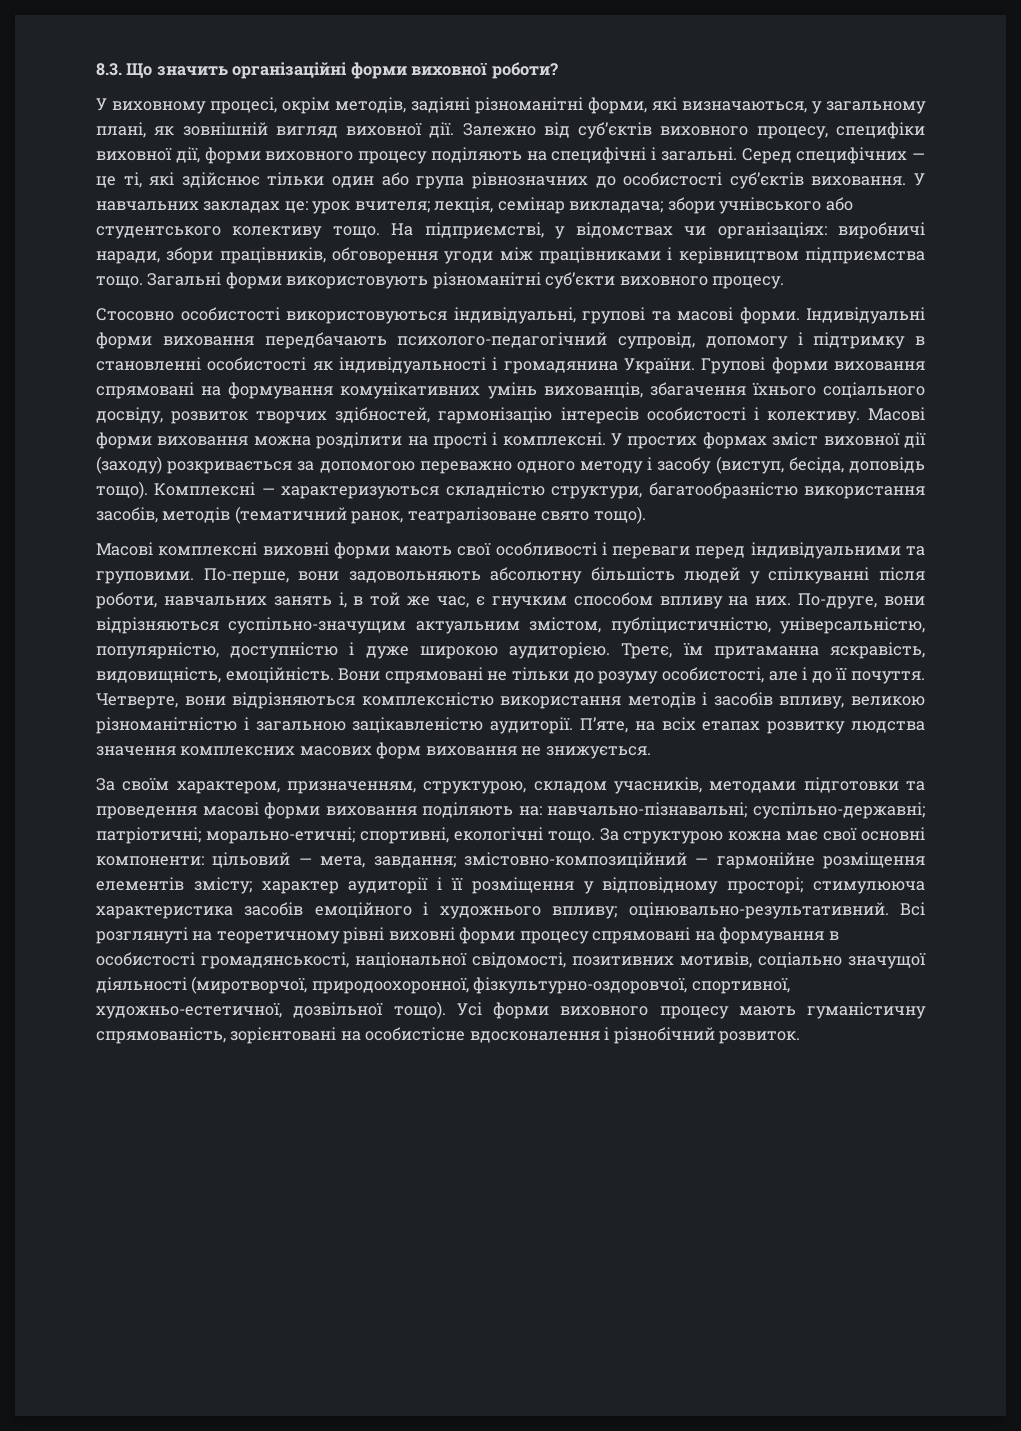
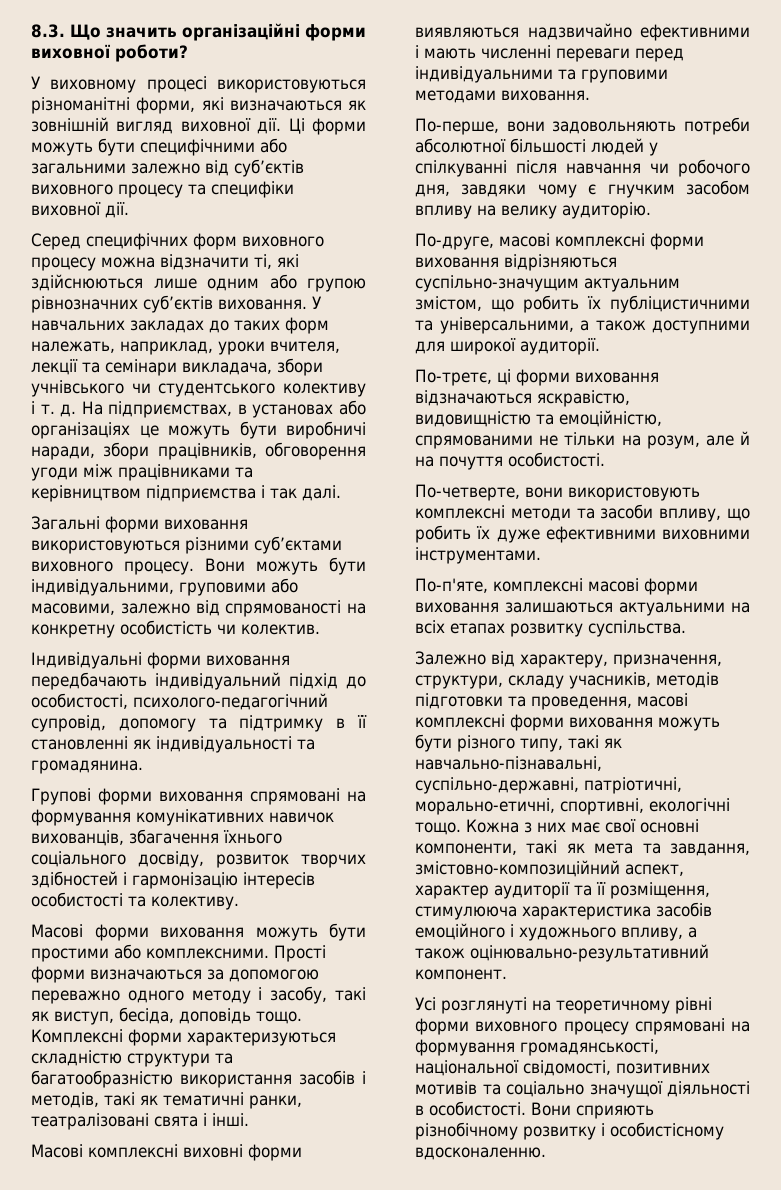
[210,97,926,114] [96,122,146,138] процесі, окрім методів, задіяні різноманітні форми, які визначаються, у загальному плані, -> [146,76,366,93] [31,97,342,114] процесі використовуються різноманітні форми, які визначаються
[462,122,925,139] [96,147,925,164] [96,172,723,189] Залежно від суб’єктів виховного процесу, специфіки виховної дії, форми виховного процесу поділяють на специфічні і загальні. Серед специфічних — це ті, які здійснює тільки один або група рівнозначних до особистості -> [288,118,366,135] [31,138,287,156] [31,159,304,177] [31,181,294,198] [31,202,129,218] [31,233,324,250] [31,254,299,271] [31,274,366,292] [31,296,138,313] Ці форми можуть бути специфічними або загальними залежно від суб’єктів виховного процесу та специфіки виховної дії. // Серед специфічних форм виховного процесу можна відзначити ті, які здійснюються лише одним або групою рівнозначних
[284,197,664,214] це: урок вчителя; лекція, семінар викладача; -> [209,317,329,334] [31,341,340,355] [31,359,272,376] до таких форм належать, наприклад, уроки вчителя, лекції та семінари викладача,
[825,197,853,211] або -> [131,383,151,393] чи
[332,222,827,239] тощо. На підприємстві, у відомствах чи організаціях: -> [31,400,366,418] [31,421,277,439] і т. д. На підприємствах, в установах або організаціях це можуть бути
[667,247,673,260] і -> [235,467,253,478] та
[96,272,785,289] [96,307,925,324] [96,332,387,349] тощо. Загальні форми використовують різноманітні суб’єкти виховного процесу. // Стосовно особистості використовуються індивідуальні, групові та масові форми. Індивідуальні форми виховання передбачають -> [261,485,341,501] [31,516,248,533] [31,536,342,554] [31,557,366,575] [31,578,298,596] [31,600,366,617] [31,620,320,638] [31,652,290,669] [31,672,366,690] [31,693,128,709] і так далі. // Загальні форми виховання використовуються різними суб’єктами виховного процесу. Вони можуть бути індивідуальними, груповими або масовими, залежно від спрямованості на конкретну особистість чи колектив. // Індивідуальні форми виховання передбачають індивідуальний підхід до особистості,
[797,332,803,345] і -> [208,718,227,729] та
[96,357,695,374] становленні особистості як індивідуальності і громадянина України. -> [357,715,368,728] [31,736,315,753] [31,760,143,774] її становленні як індивідуальності та громадянина. //
[487,382,537,399] умінь -> [269,812,334,823] навичок
[335,407,431,423] здібностей, -> [31,871,127,888] здібностей і
[753,407,759,420] і -> [128,896,146,907] та
(860, 417) none -> (239, 903) //
[253,432,926,449] [96,456,293,474] можна розділити на прості і комплексні. У простих формах зміст виховної дії (заходу) розкривається -> [255,923,366,941] [31,944,326,962] [31,966,202,983] можуть бути простими або комплексними. Прості форми визначаються
[657,456,925,474] [96,481,925,499] [96,506,646,524] [96,542,925,559] [96,567,925,584] [96,592,470,609] засобу (виступ, бесіда, доповідь тощо). Комплексні — характеризуються складністю структури, багатообразністю використання засобів, методів (тематичний ранок, театралізоване свято тощо). // Масові комплексні виховні форми мають свої особливості і переваги перед індивідуальними та груповими. По-перше, вони задовольняють абсолютну більшість людей у спілкуванні після роботи, навчальних занять і, в той же час, -> [270,986,367,1004] [31,1007,302,1025] [31,1029,336,1046] [31,1050,233,1067] [31,1070,366,1088] [31,1092,302,1109] [31,1113,249,1130] [31,1144,302,1161] [415,23,750,41] [415,45,684,62] [415,66,668,83] [415,90,590,103] [415,117,750,135] [415,138,658,156] [415,159,750,177] [415,184,577,198] засобу, такі як виступ, бесіда, доповідь тощо. Комплексні форми характеризуються складністю структури та багатообразністю використання засобів і методів, такі як тематичні ранки, театралізовані свята і інші. // Масові комплексні виховні форми виявляються надзвичайно ефективними і мають численні переваги перед індивідуальними та груповими методами виховання. // По-перше, вони задовольняють потреби абсолютної більшості людей у спілкуванні після навчання чи робочого дня, завдяки чому
[573,592,653,606] способом -> [686,180,750,195] засобом
[755,593,926,609] [96,617,925,634] [96,642,925,659] [96,667,926,684] [96,692,925,709] [96,717,925,734] [96,742,651,759] [96,777,926,794] [96,802,925,819] [96,827,925,844] [96,852,925,869] [96,877,804,894] них. По-друге, вони відрізняються суспільно-значущим актуальним змістом, публіцистичністю, універсальністю, популярністю, доступністю і дуже широкою аудиторією. Третє, їм притаманна яскравість, видовищність, емоційність. Вони спрямовані не тільки до розуму особистості, але і до її почуття. Четверте, вони відрізняються комплексністю використання методів і засобів впливу, великою різноманітністю і загальною зацікавленістю аудиторії. П’яте, на всіх етапах розвитку людства значення комплексних масових форм виховання не знижується. // За своїм характером, призначенням, структурою, складом учасників, методами підготовки та проведення масові форми виховання поділяють на: навчально-пізнавальні; суспільно-державні; патріотичні; морально-етичні; спортивні, екологічні тощо. За структурою кожна має свої основні компоненти: цільовий — мета, завдання; змістовно-композиційний — гармонійне розміщення елементів змісту; характер аудиторії і її розміщення у відповідному просторі; -> [501,202,651,219] [415,233,704,250] [415,254,617,271] [415,275,680,292] [415,295,750,313] [415,317,750,334] [415,338,600,355] [415,369,659,386] [415,390,630,407] [415,410,662,427] [415,431,750,449] [415,452,605,470] [415,484,700,501] [415,504,750,522] [415,525,750,543] [415,547,541,564] [415,578,698,595] [415,602,750,616] [415,620,686,637] [415,651,722,668] [415,672,719,689] [415,693,688,710] [415,714,720,731] [415,734,622,752] [415,756,602,771] [415,777,682,794] [415,798,730,815] [415,819,699,835] [415,840,750,856] [415,860,684,877] [415,882,710,899] велику аудиторію. // По-друге, масові комплексні форми виховання відрізняються суспільно-значущим актуальним змістом, що робить їх публіцистичними та універсальними, а також доступними для широкої аудиторії. // По-третє, ці форми виховання відзначаються яскравістю, видовищністю та емоційністю, спрямованими не тільки на розум, але й на почуття особистості. // По-четверте, вони використовують комплексні методи та засоби впливу, що робить їх дуже ефективними виховними інструментами. // По-п'яте, комплексні масові форми виховання залишаються актуальними на всіх етапах розвитку суспільства. // Залежно від характеру, призначення, структури, складу учасників, методів підготовки та проведення, масові комплексні форми виховання можуть бути різного типу, такі як навчально-пізнавальні, суспільно-державні, патріотичні, морально-етичні, спортивні, екологічні тощо. Кожна з них має свої основні компоненти, такі як мета та завдання, змістовно-композиційний аспект, характер аудиторії та її розміщення,
[552,902,926,919] впливу; оцінювально-результативний. Всі -> [621,927,697,941] [415,944,709,962] [415,969,507,980] [415,997,436,1011] впливу, а також оцінювально-результативний компонент. // Усі
[388,927,516,944] виховні форми -> [415,1018,558,1035] форми виховного
[828,931,839,940] [96,952,195,966] в особистості -> (515, 1047) none
[680,952,752,968] мотивів, -> [415,1081,501,1095] мотивів та
[191,976,790,994] [96,1001,926,1019] [96,1027,801,1044] (миротворчої, природоохоронної, фізкультурно-оздоровчої, спортивної, художньо-естетичної, дозвільної тощо). Усі форми виховного процесу мають гуманістичну спрямованість, зорієнтовані на особистісне вдосконалення і різнобічний розвиток. -> [415,1101,654,1119] [415,1122,724,1140] [415,1147,546,1160] в особистості. Вони сприяють різнобічному розвитку і особистісному вдосконаленню.

